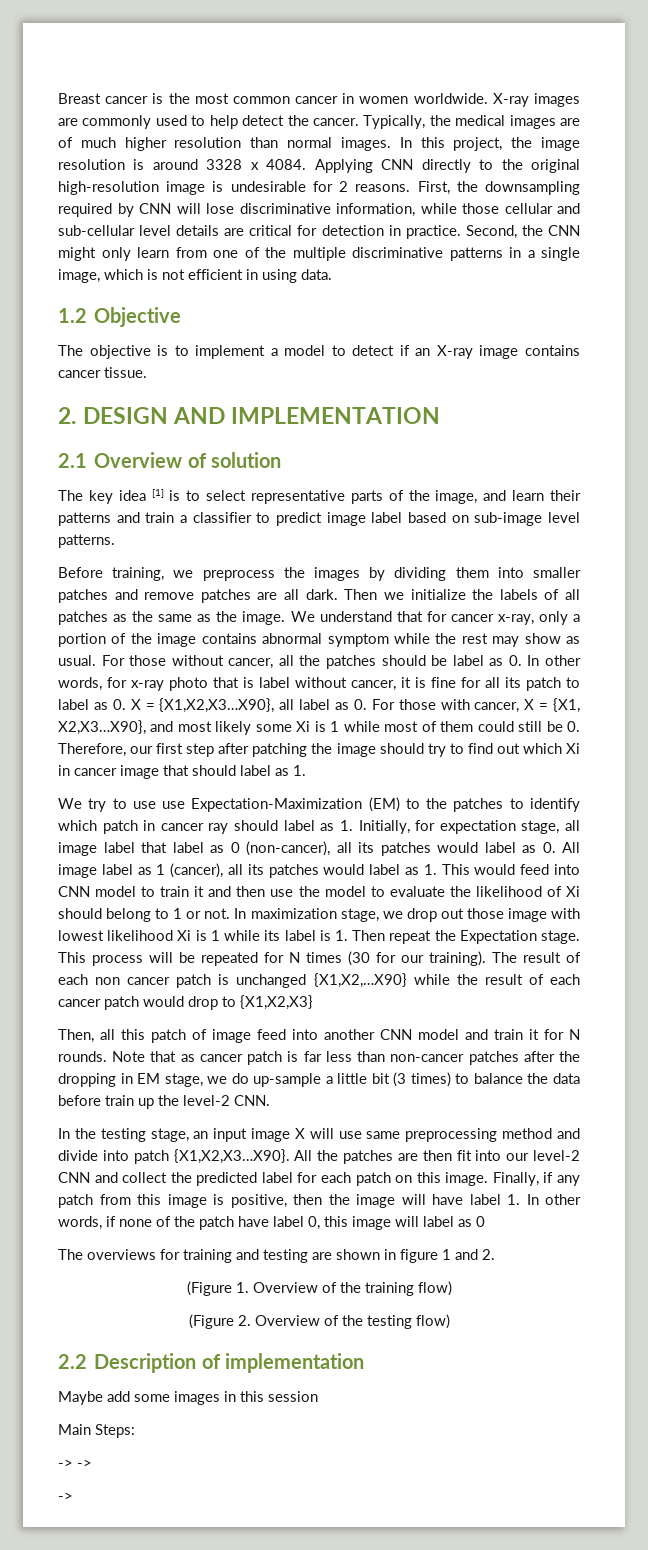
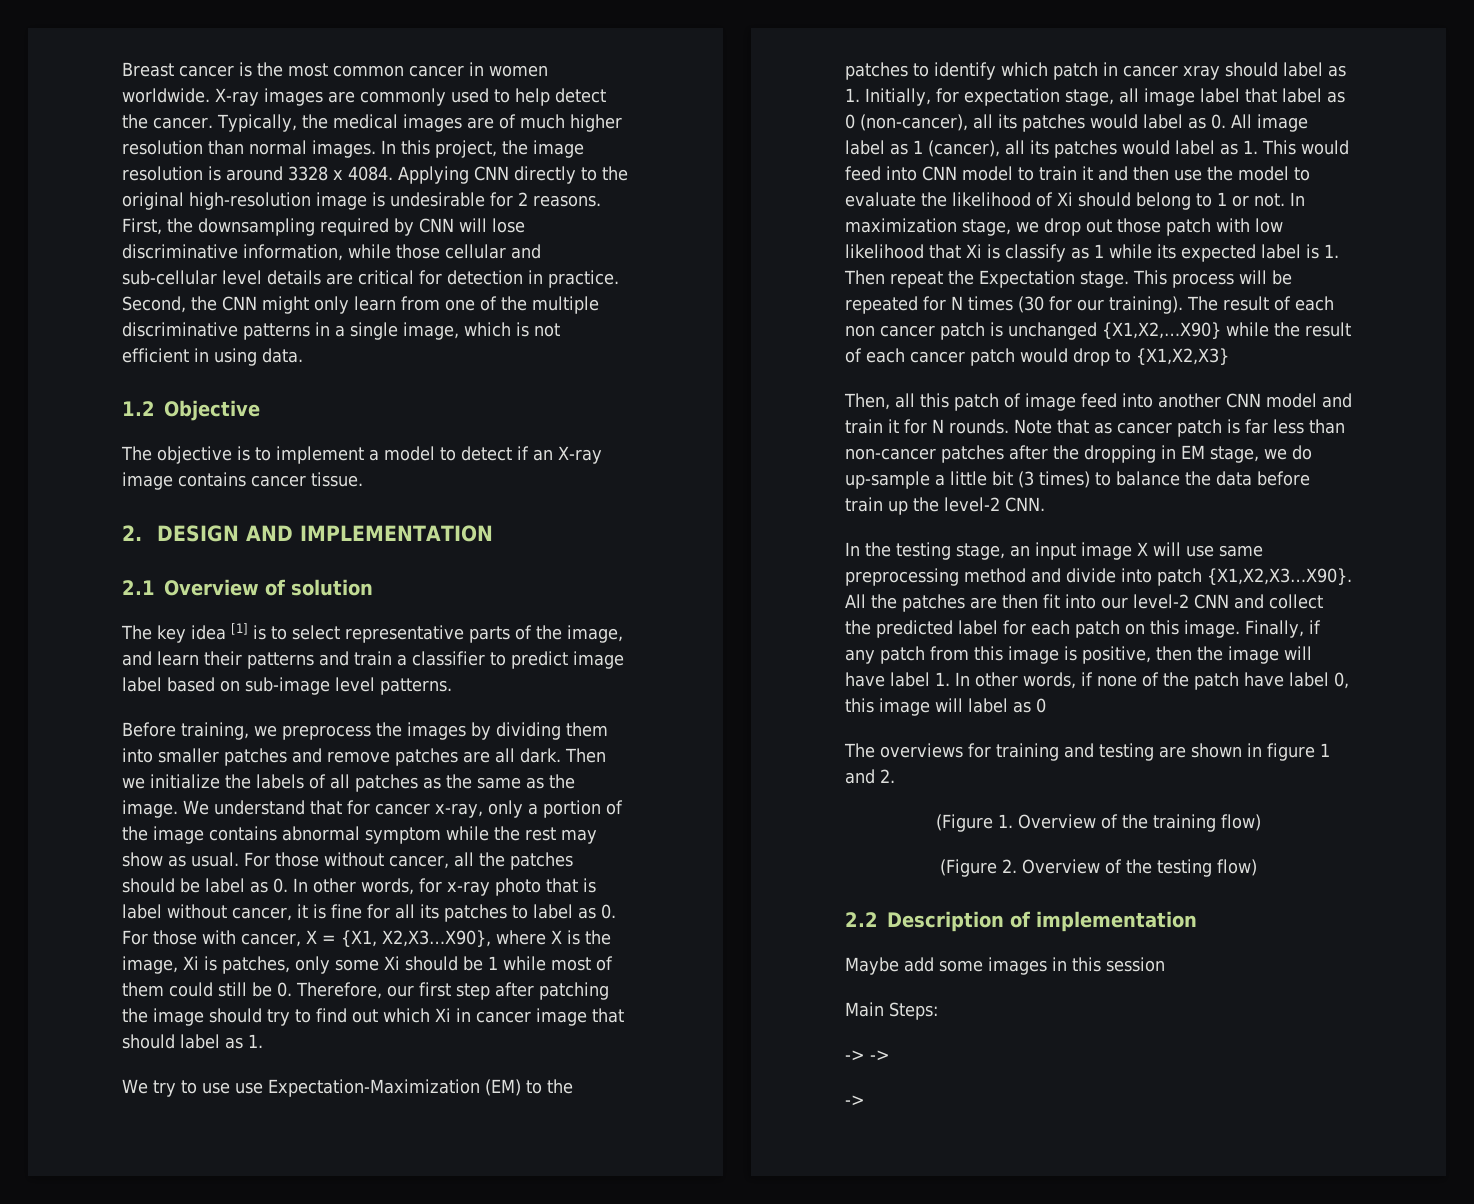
[526,677,561,691] patch -> [444,904,507,922] patches
[130,698,367,713] X = {X1,X2,X3…X90}, all label as 0. -> (616, 911) none
[150,721,326,735] and most likely some Xi is -> [496,930,611,945] [122,956,483,974] where X is the image, Xi is patches, only some Xi should be
[208,823,229,834] ray -> [1183,65,1220,80] xray
[507,908,580,922] [58,930,207,941] image with lowest likelihood Xi is -> [1166,218,1283,236] [845,244,1089,262] patch with low likelihood that Xi is classify as
(281, 935) none -> [1181,244,1256,262] expected

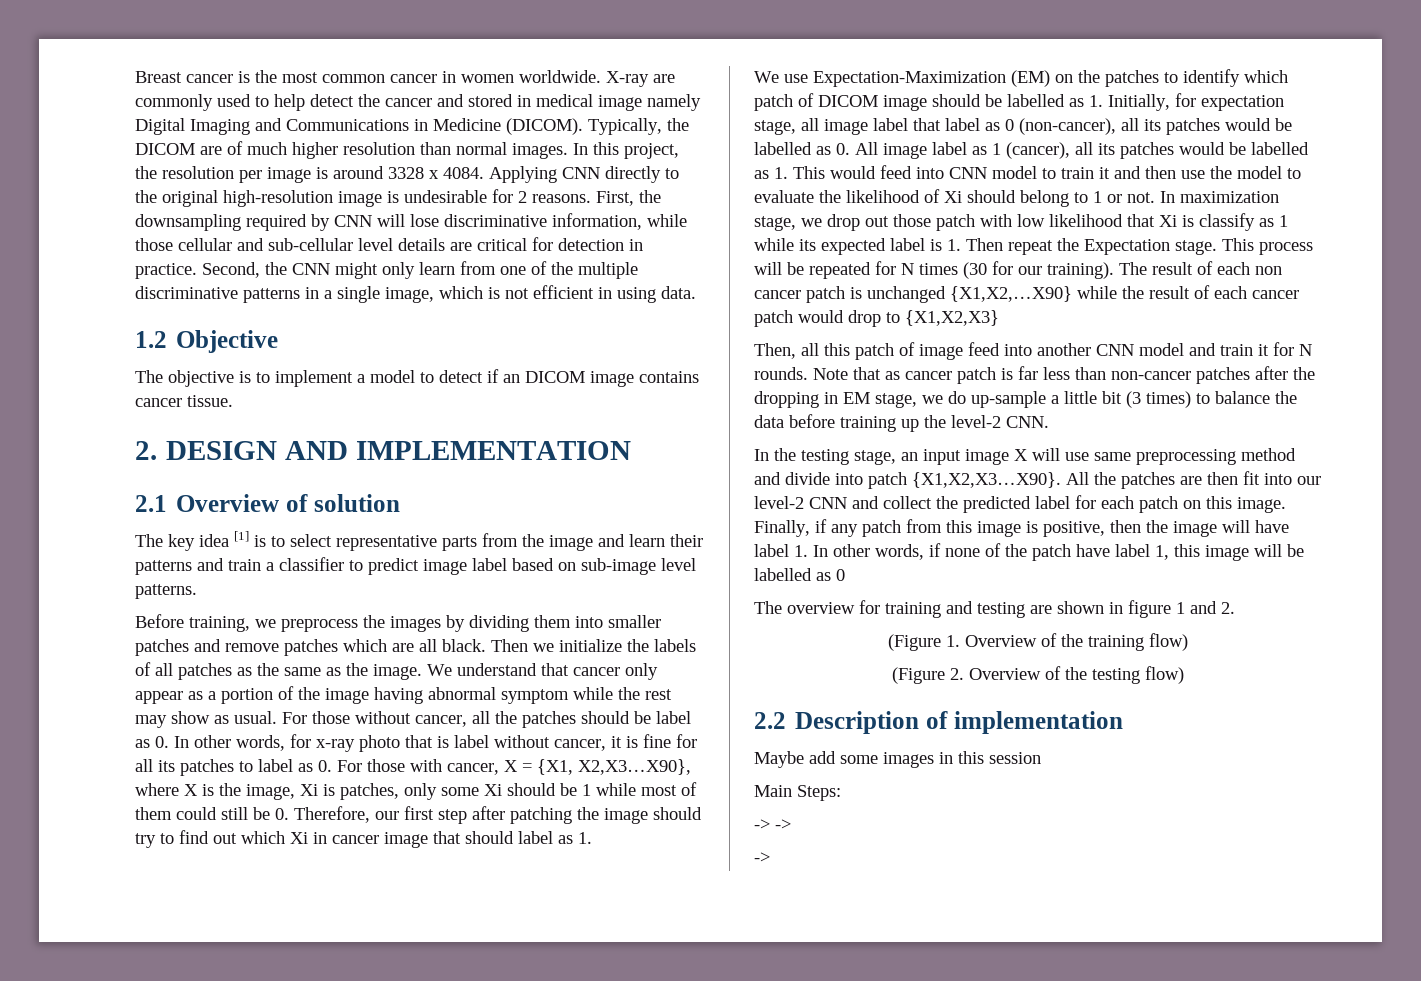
[263,88,323,106] images -> (649, 79) none
[153,114,462,132] cancer. Typically, the medical images -> [385,94,701,111] [135,118,689,135] [135,143,195,155] cancer and stored in medical image namely Digital Imaging and Communications in Medicine (DICOM). Typically, the DICOM
[533,140,584,158] [122,166,203,181] image resolution -> [162,166,311,183] resolution per image
[558,446,602,464] X-ray -> [525,371,585,383] DICOM
[515,625,623,643] of the image, -> [482,533,593,551] from the image
(458, 757) none -> [343,639,387,652] which
[520,748,561,763] dark. -> [442,639,486,652] black.
[346,800,523,818] for cancer x-ray, only -> [573,663,658,680] [135,691,203,704] cancer only appear as
[209,826,277,841] contains -> [374,687,423,704] having
[152,1080,230,1097] try to use -> (779, 77) none
[525,1080,542,1094] to -> [1055,74,1073,83] on
[1103,62,1323,80] in cancer xray should label -> [798,93,1065,111] of DICOM image should be labelled
[1143,114,1183,129] label -> [1275,118,1292,131] [754,142,812,155] be labelled
[1175,140,1215,155] label -> [1229,142,1309,155] be labelled
[845,497,883,512] train -> [840,416,896,432] training
[1334,672,1349,689] 0, -> [1155,545,1169,560] 1,
[968,698,1008,713] label -> [1287,544,1304,557] [754,568,812,581] be labelled
[880,743,963,758] overviews -> [787,602,855,614] overview

